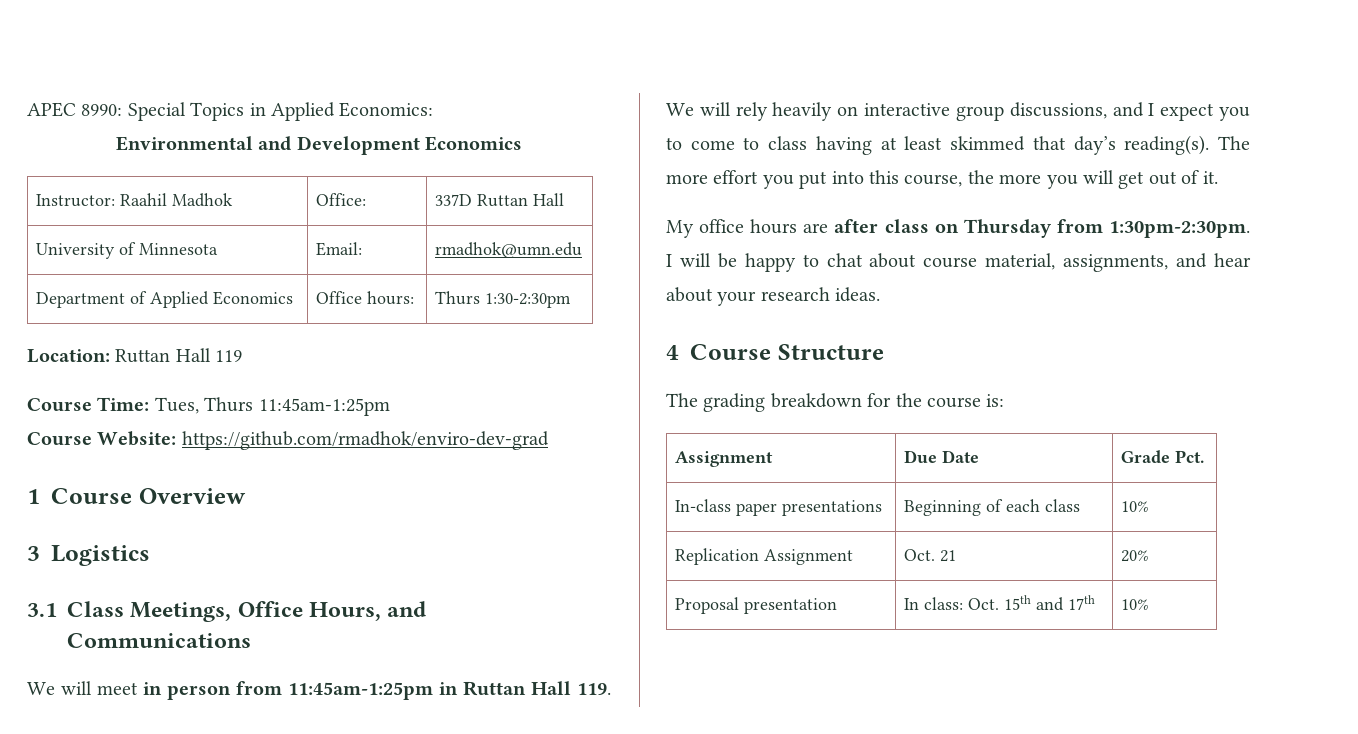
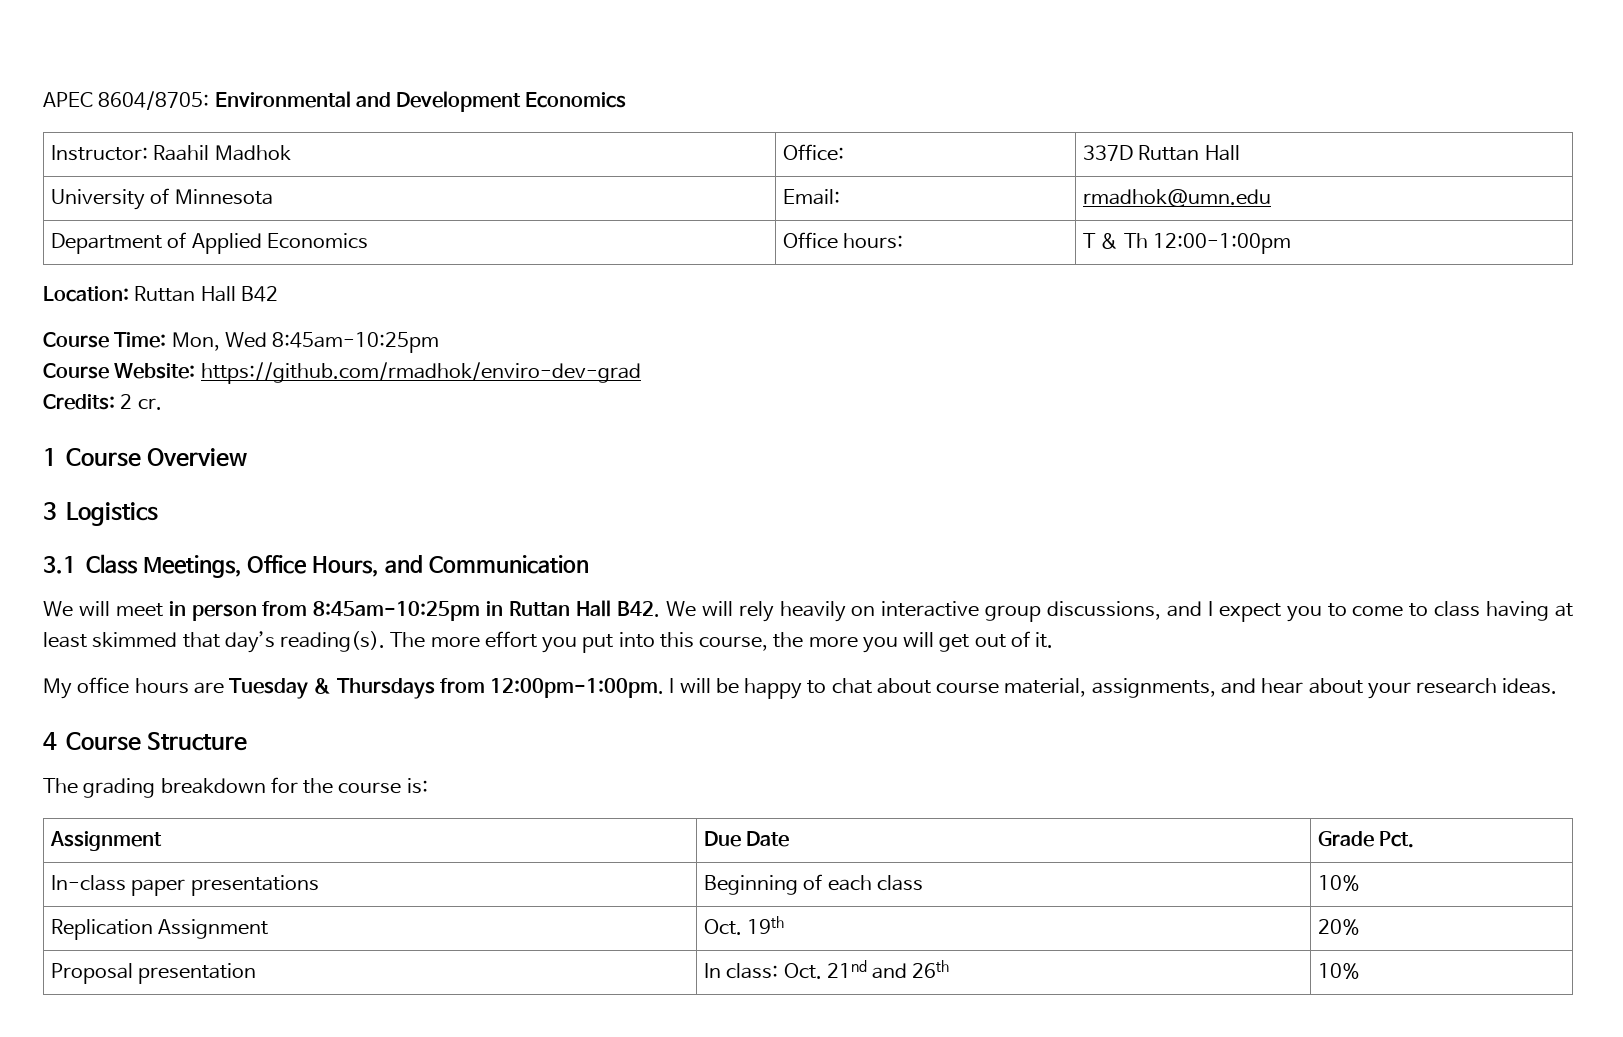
[81,102,434,121] 8990: Special Topics in Applied Economics: // -> [98,91,210,110] 8604/8705:
[435,291,572,308] Thurs 1:30-2:30pm -> [1083,233,1291,254] T & Th 12:00-1:00pm
[215,350,243,362] 119 -> [240,286,278,302] B42
[154,397,390,416] Tues, Thurs 11:45am-1:25pm -> [171,332,440,353] Mon, Wed 8:45am-10:25pm
(549, 440) none -> [43,394,162,410] // Credits: 2 cr.
[67,633,251,648] Communications -> [428,555,589,574] Communication
[288,682,433,700] 11:45am-1:25pm -> [313,601,481,621] 8:45am-10:25pm
[577,683,611,695] 119. -> [616,601,660,617] B42.
[834,219,1250,238] after class on Thursday from 1:30pm-2:30pm. -> [229,678,665,699] Tuesday & Thursdays from 12:00pm-1:00pm.
[940,550,957,562] 21 -> [747,916,785,934] 19th
[1004,595,1096,611] 15th and 17th -> [826,960,950,979] 21nd and 26th

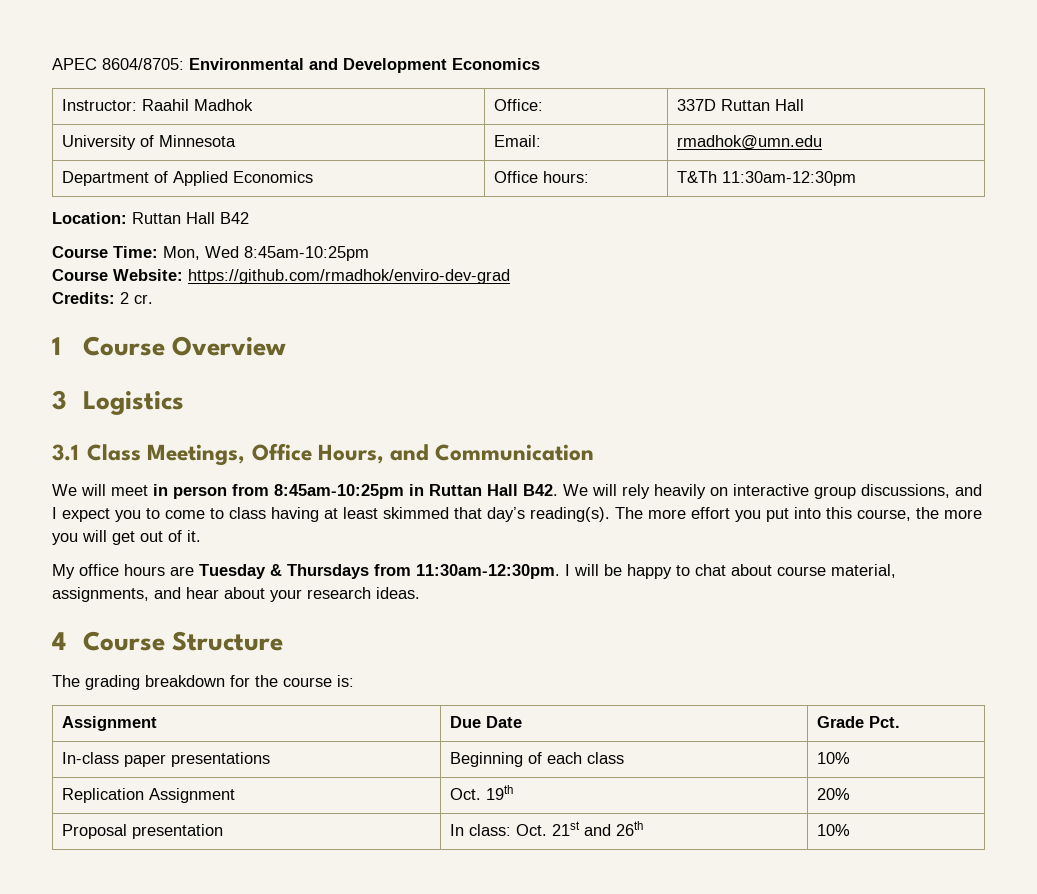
[1083,233,1291,254] T & Th 12:00-1:00pm -> [676,171,856,186] T&Th 11:30am-12:30pm
[490,678,665,698] 12:00pm-1:00pm. -> [416,564,560,579] 11:30am-12:30pm.
[826,960,867,978] 21nd -> [551,821,580,836] 21st

